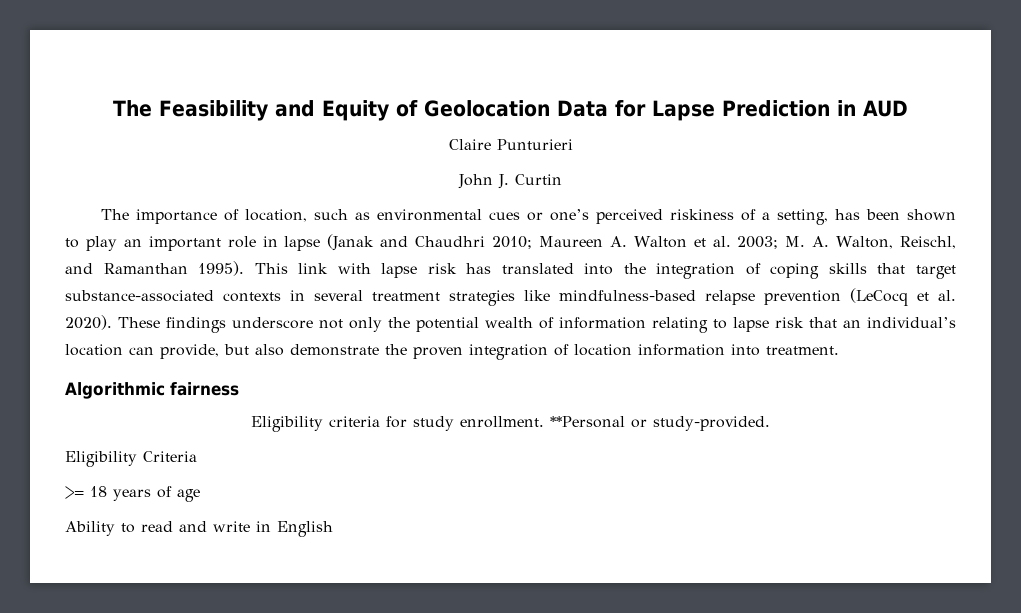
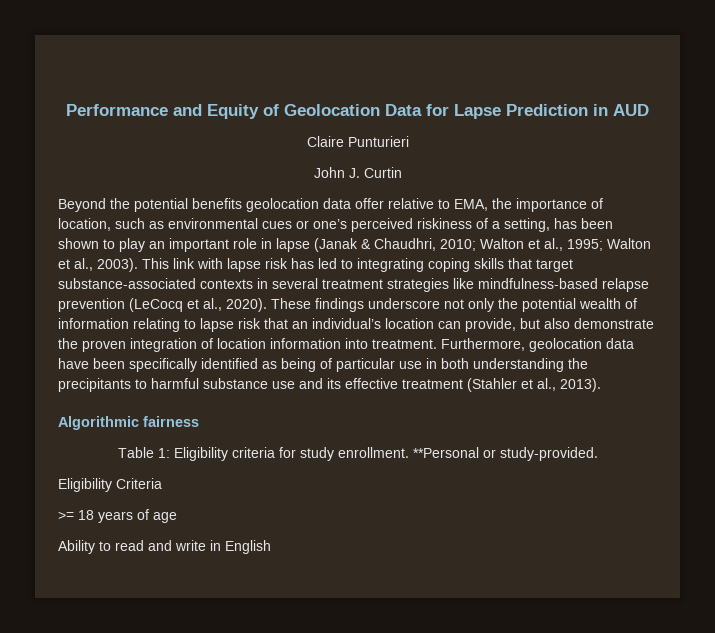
[112,100,268,121] The Feasibility -> [66,104,168,116] Performance
[101,209,130,220] The -> [58,198,512,212] Beyond the potential benefits geolocation data offer relative to EMA, the
[380,236,957,249] [65,261,245,276] and Chaudhri 2010; Maureen A. Walton et al. 2003; M. A. Walton, Reischl, and Ramanthan 1995). -> [361,238,651,251] [58,258,138,272] & Chaudhri, 2010; Walton et al., 1995; Walton et al., 2003).
[501,263,761,279] translated into the integration of -> [318,258,424,272] led to integrating
[938,290,956,301] al. -> [203,298,222,311] al.,
(839, 350) none -> [441,338,634,352] [58,358,588,372] [58,378,601,392] Furthermore, geolocation data have been specifically identified as being of particular use in both understanding the precipitants to harmful substance use and its effective treatment (Stahler et al., 2013).
(239, 389) none -> [117,447,170,458] Table 1:

